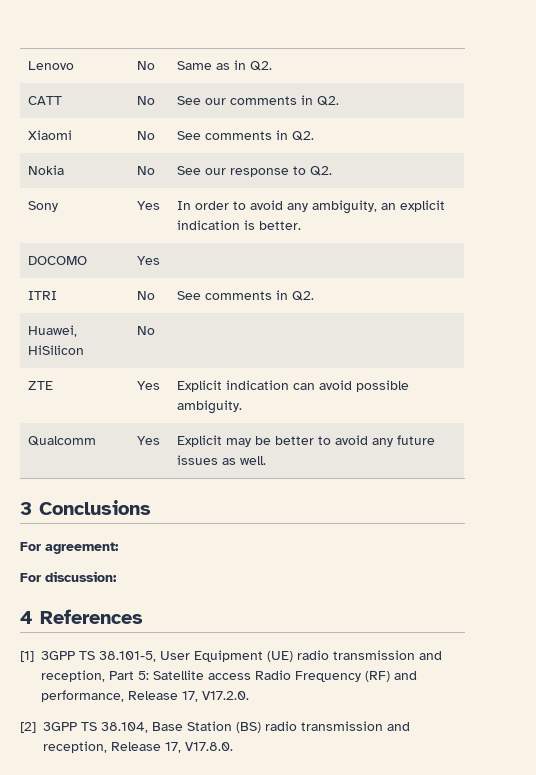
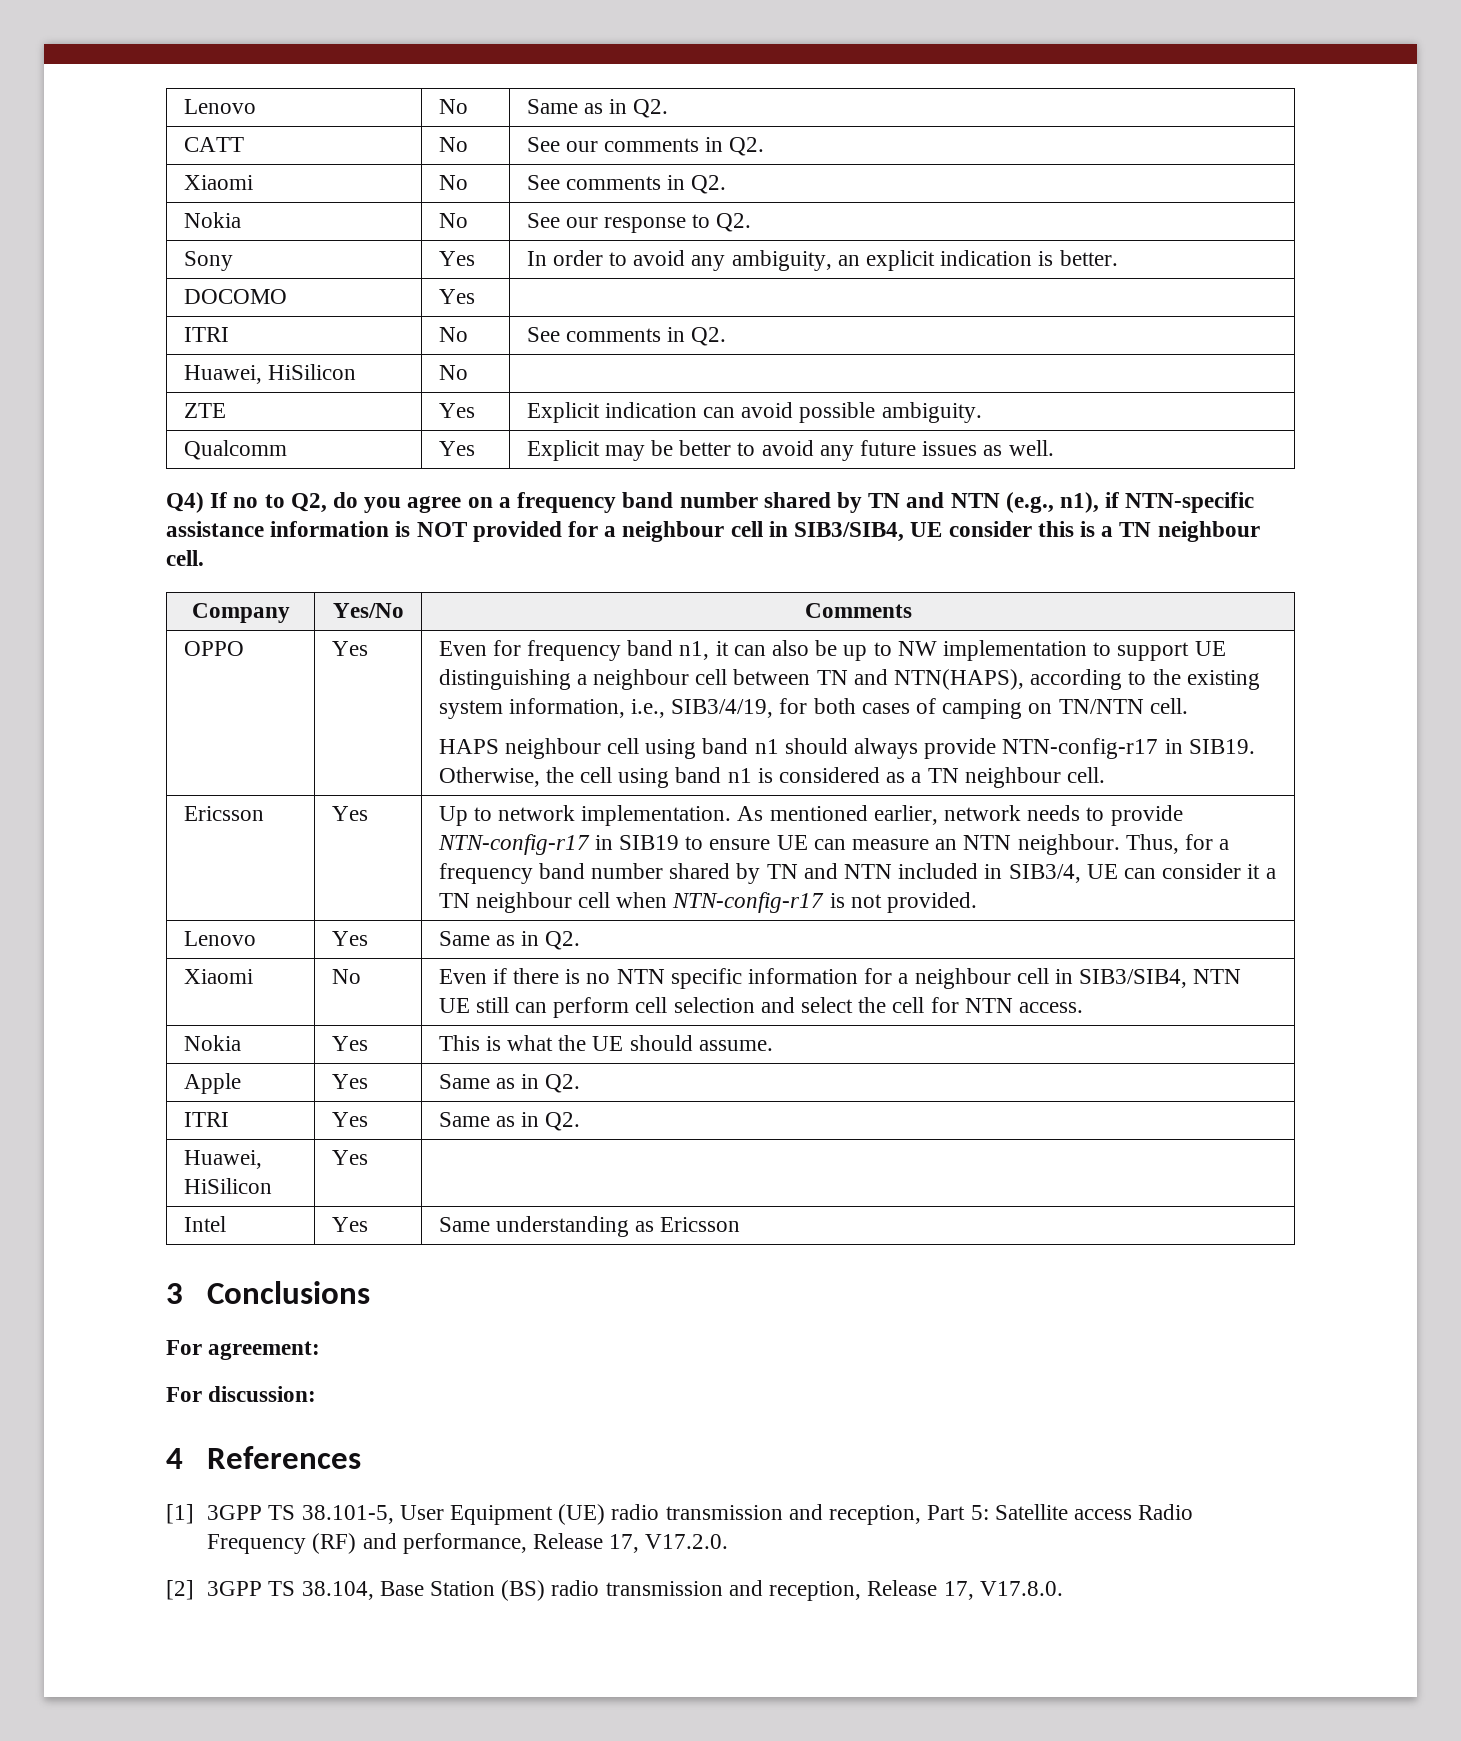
(266, 460) none -> [166,492,1255,513] [166,521,1260,542] [166,550,204,566] [191,603,290,623] [332,603,404,618] [804,603,912,618] [183,641,244,656] [331,641,368,656] [438,640,1226,661] [438,669,1260,690] [438,698,1188,719] [438,738,1255,759] [438,767,1106,788] [183,806,264,821] [331,806,368,821] [438,805,1183,826] [437,834,1230,855] [438,863,1276,884] [438,892,977,913] [183,931,256,946] [331,931,368,946] [438,931,581,950] [183,969,253,984] [331,969,361,984] [438,968,1242,989] [438,997,1084,1018] [183,1035,241,1051] [331,1036,368,1051] [438,1035,773,1051] [183,1073,241,1094] [331,1074,368,1089] [438,1074,581,1093] [183,1112,229,1127] [331,1112,368,1127] [438,1112,581,1131] [183,1150,262,1169] [183,1178,272,1194] [331,1150,368,1165] [183,1216,226,1232] [331,1217,368,1232] [438,1216,741,1237] // Q4) If no to Q2, do you agree on a frequency band number shared by TN and NTN (e.g., n1), if NTN-specific assistance information is NOT provided for a neighbour cell in SIB3/SIB4, UE consider this is a TN neighbour cell. // Company | Yes/No | Comments // OPPO | Yes | Even for frequency band n1, it can also be up to NW implementation to support UE distinguishing a neighbour cell between TN and NTN(HAPS), according to the existing system information, i.e., SIB3/4/19, for both cases of camping on TN/NTN cell. // HAPS neighbour cell using band n1 should always provide NTN-config-r17 in SIB19. Otherwise, the cell using band n1 is considered as a TN neighbour cell. // Ericsson | Yes | Up to network implementation. As mentioned earlier, network needs to provide NTN-config-r17 in SIB19 to ensure UE can measure an NTN neighbour. Thus, for a frequency band number shared by TN and NTN included in SIB3/4, UE can consider it a TN neighbour cell when NTN-config-r17 is not provided. // Lenovo | Yes | Same as in Q2. // Xiaomi | No | Even if there is no NTN specific information for a neighbour cell in SIB3/SIB4, NTN UE still can perform cell selection and select the cell for NTN access. // Nokia | Yes | This is what the UE should assume. // Apple | Yes | Same as in Q2. // ITRI | Yes | Same as in Q2. // Huawei, HiSilicon | Yes | // Intel | Yes | Same understanding as Ericsson

